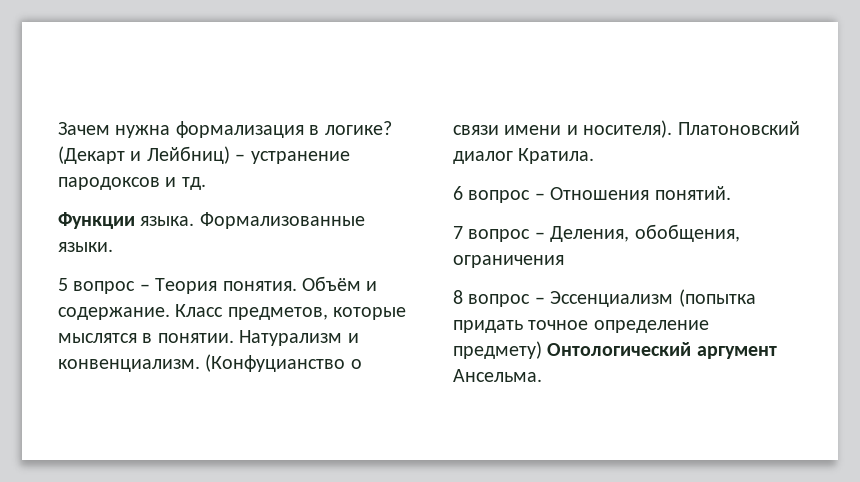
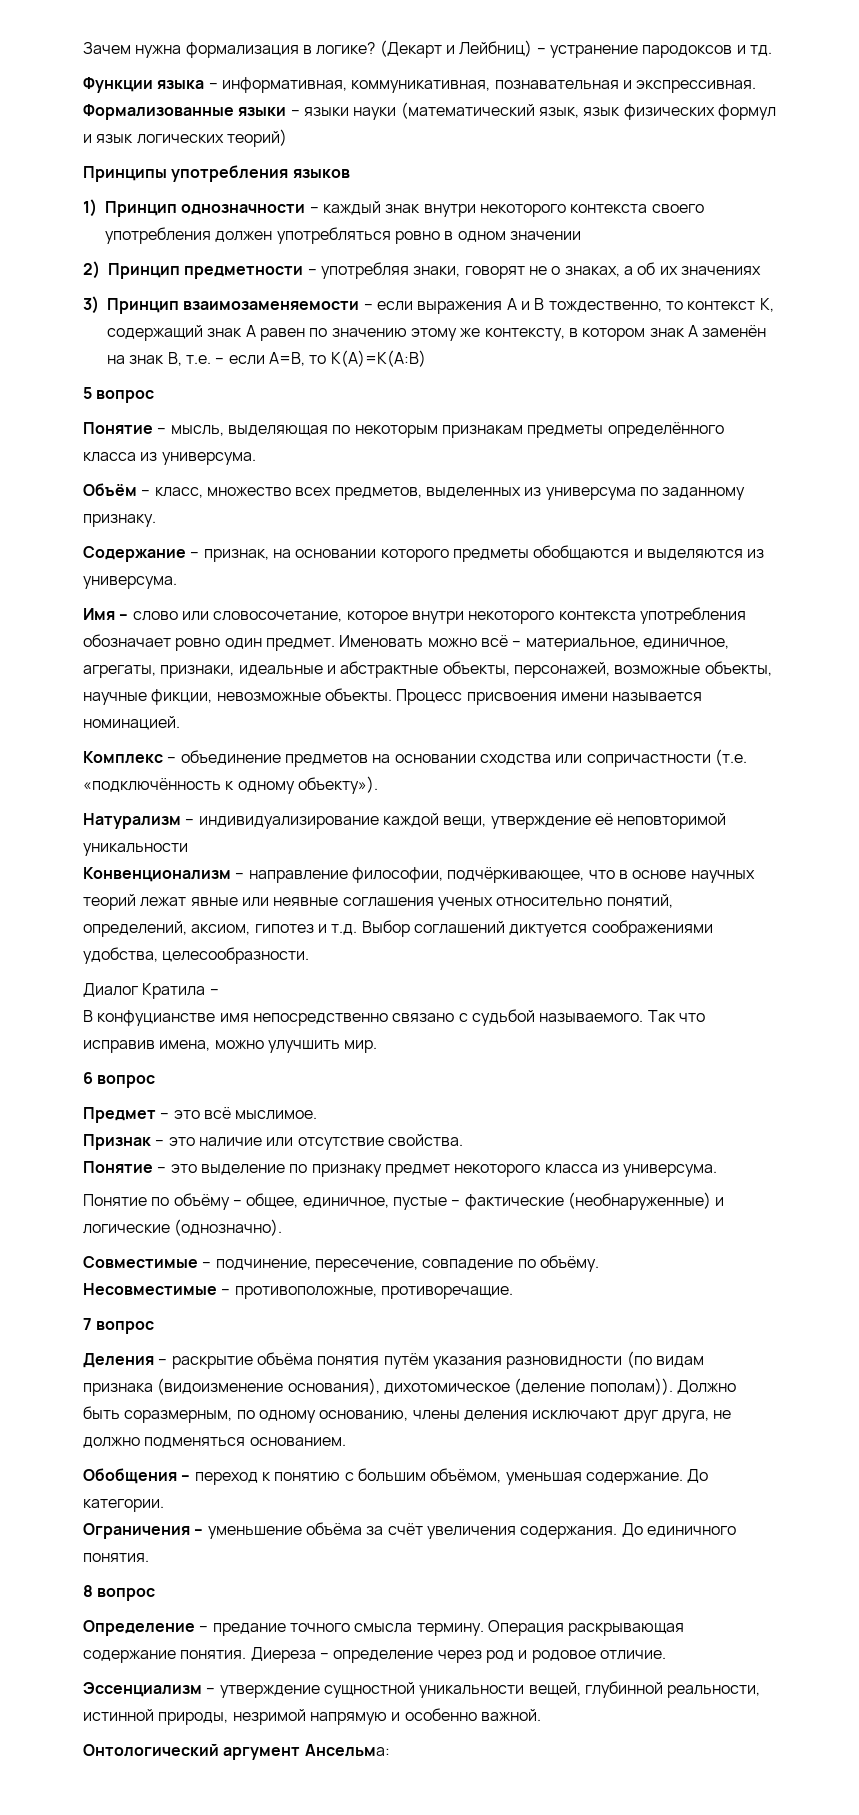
[140,212,365,229] [58,242,113,252] [58,276,378,294] [58,304,407,320] [58,330,359,346] [58,354,362,372] [453,120,800,138] [453,148,595,164] [453,186,731,203] [453,224,740,242] [453,255,564,268] [453,289,756,307] [453,320,709,333] [453,341,542,359] языка. Формализованные языки. // 5 вопрос – Теория понятия. Объём и содержание. Класс предметов, которые мыслятся в понятии. Натурализм и конвенциализм. (Конфуцианство о связи имени и носителя). Платоновский диалог Кратила. // 6 вопрос – Отношения понятий. // 7 вопрос – Деления, обобщения, ограничения // 8 вопрос – Эссенциализм (попытка придать точное определение предмету) -> [157,77,757,93] [83,102,776,120] [83,129,287,147] [83,165,350,182] [83,199,704,217] [105,227,581,244] [83,261,761,279] [83,296,774,314] [107,325,767,341] [107,350,426,367] [83,387,155,403] [83,422,724,438] [83,452,256,465] [83,483,746,500] [83,514,156,527] [83,545,765,562] [83,576,177,589] [83,607,746,624] [83,634,729,651] [83,661,772,678] [83,688,703,705] [83,716,180,730] [83,749,747,767] [83,776,378,794] [83,813,727,829] [83,843,188,856] [83,867,755,883] [83,894,673,910] [83,920,713,937] [83,947,310,964] [83,983,219,999] [83,1009,705,1026] [83,1040,378,1053] [83,1072,156,1088] [83,1107,318,1123] [83,1134,463,1150] [83,1161,718,1177] [83,1192,725,1210] [83,1219,283,1236] [83,1255,599,1272] [83,1283,513,1299] [83,1318,155,1334] [83,1351,704,1369] [83,1378,736,1396] [83,1406,732,1423] [83,1437,346,1448] [83,1468,709,1485] [83,1499,164,1512] [83,1522,736,1539] [83,1553,149,1562] [83,1585,156,1601] [83,1620,685,1636] [83,1647,666,1663] [83,1681,761,1698] [83,1708,541,1725] языка – информативная, коммуникативная, познавательная и экспрессивная. Формализованные языки – языки науки (математический язык, язык физических формул и язык логических теорий) // Принципы употребления языков // 1) Принцип однозначности – каждый знак внутри некоторого контекста своего употребления должен употребляться ровно в одном значении // 2) Принцип предметности – употребляя знаки, говорят не о знаках, а об их значениях // 3) Принцип взаимозаменяемости – если выражения А и В тождественно, то контекст К, содержащий знак А равен по значению этому же контексту, в котором знак А заменён на знак В, т.е. – если А=В, то К(А)=К(А:В) // 5 вопрос // Понятие – мысль, выделяющая по некоторым признакам предметы определённого класса из универсума. // Объём – класс, множество всех предметов, выделенных из универсума по заданному признаку. // Содержание – признак, на основании которого предметы обобщаются и выделяются из универсума. // Имя – слово или словосочетание, которое внутри некоторого контекста употребления обозначает ровно один предмет. Именовать можно всё – материальное, единичное, агрегаты, признаки, идеальные и абстрактные объекты, персонажей, возможные объекты, научные фикции, невозможные объекты. Процесс присвоения имени называется номинацией. // Комплекс – объединение предметов на основании сходства или сопричастности (т.е. «подключённость к одному объекту»). // Натурализм – индивидуализирование каждой вещи, утверждение её неповторимой уникальности // Конвенционализм – направление философии, подчёркивающее, что в основе научных теорий лежат явные или неявные соглашения ученых относительно понятий, определений, аксиом, гипотез и т.д. Выбор соглашений диктуется соображениями удобства, целесообразности. // Диалог Кратила – // В конфуцианстве имя непосредственно связано с судьбой называемого. Так что исправив имена, можно улучшить мир. // 6 вопрос // Предмет – это всё мыслимое. // Признак – это наличие или отсутствие свойства. // Понятие – это выделение по признаку предмет некоторого класса из универсума. // Понятие по объёму – общее, единичное, пустые – фактические (необнаруженные) и логические (однозначно). // Совместимые – подчинение, пересечение, совпадение по объёму. // Несовместимые – противоположные, противоречащие. // 7 вопрос // Деления – раскрытие объёма понятия путём указания разновидности (по видам признака (видоизменение основания), дихотомическое (деление пополам)). Должно быть соразмерным, по одному основанию, члены деления исключают друг друга, не должно подменяться основанием. // Обобщения – переход к понятию с большим объёмом, уменьшая содержание. До категории. // Ограничения – уменьшение объёма за счёт увеличения содержания. До единичного понятия. // 8 вопрос // Определение – предание точного смысла термину. Операция раскрывающая содержание понятия. Диереза – определение через род и родовое отличие. // Эссенциализм – утверждение сущностной уникальности вещей, глубинной реальности, истинной природы, незримой напрямую и особенно важной. //
[453,369,542,382] Ансельма. -> [304,1744,390,1757] Ансельма:

